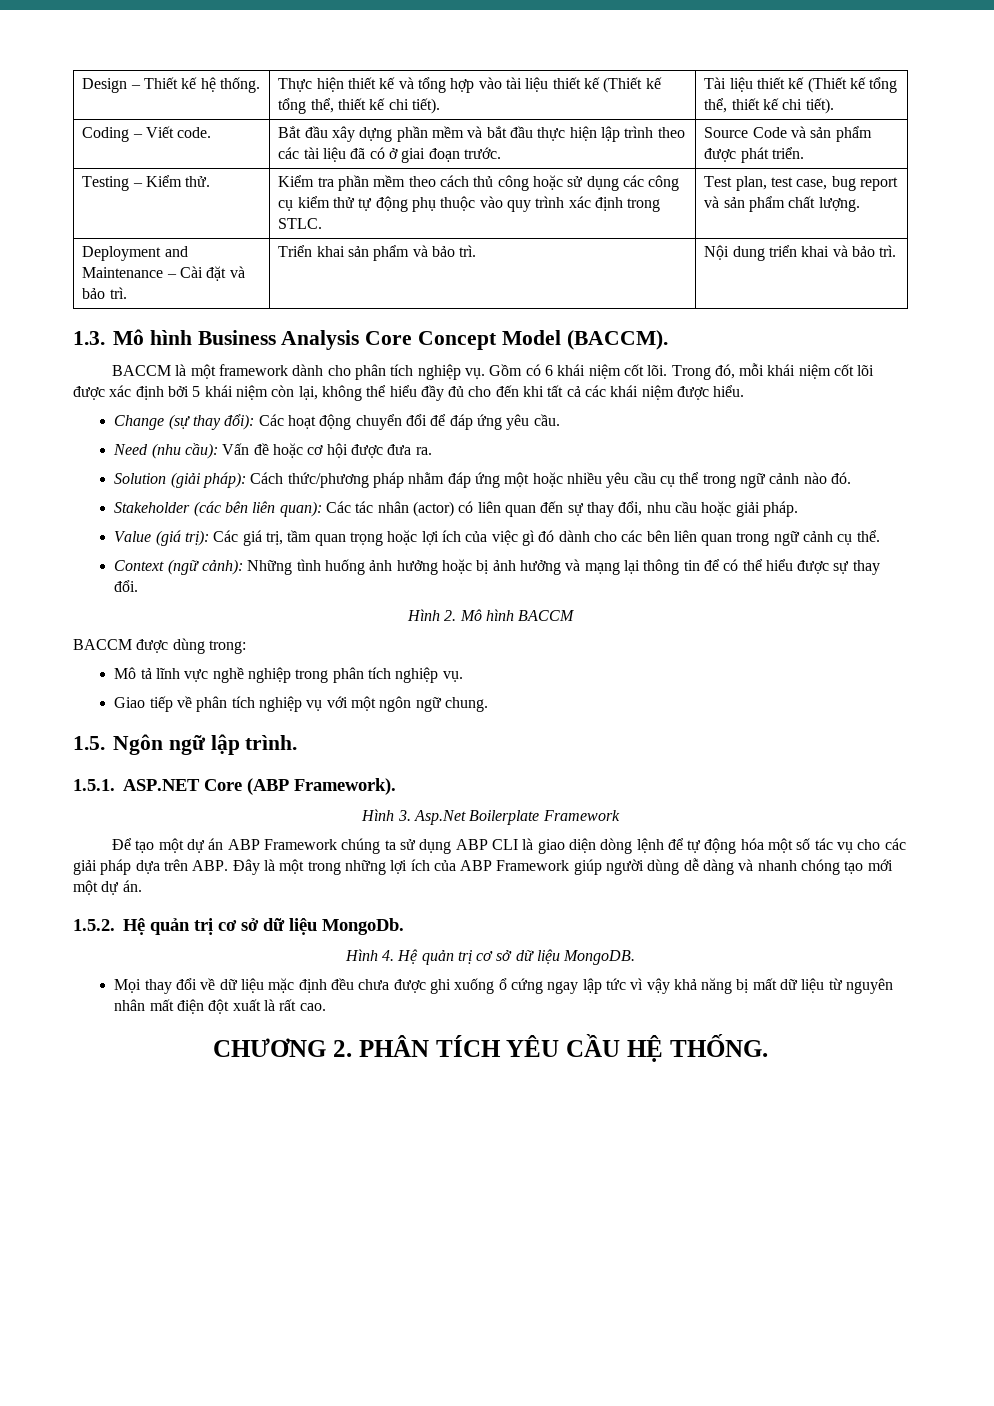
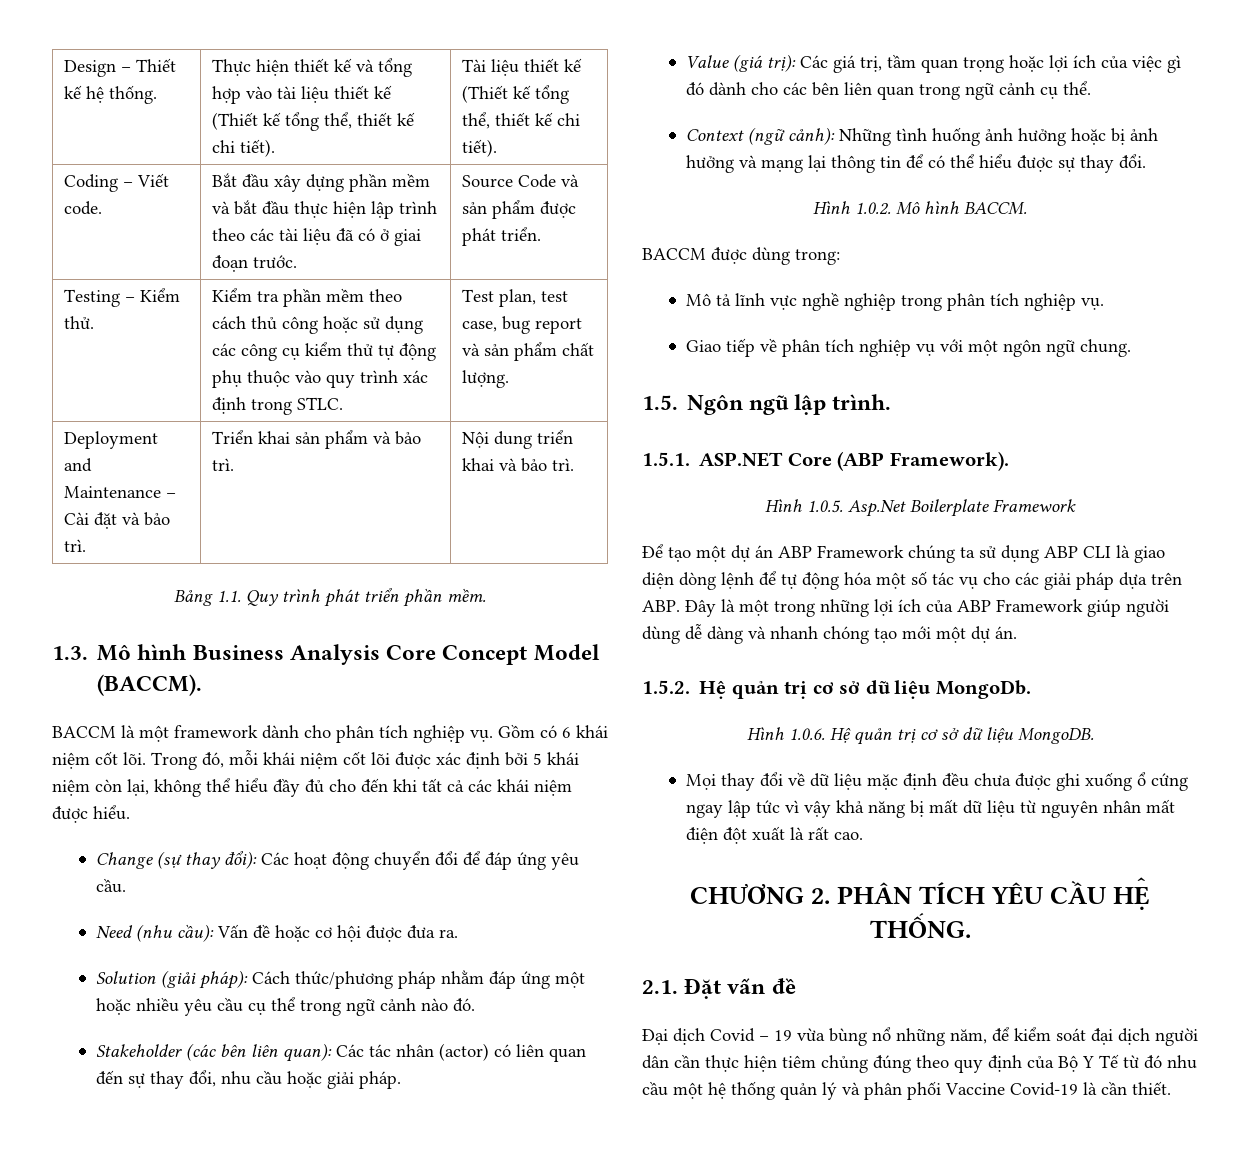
(897, 251) none -> [174,588,486,607] // Bảng 1.1. Quy trình phát triển phần mềm.
[444,609,576,621] 2. Mô hình BACCM -> [855,201,1027,215] 1.0.2. Mô hình BACCM.
[397,810,411,821] 3. -> [807,500,843,513] 1.0.5.
[381,950,394,961] 4. -> [788,728,825,740] 1.0.6.
(768, 1045) none -> [642,978,796,999] [642,1027,1198,1046] [642,1054,1197,1073] [642,1081,1171,1100] // 2.1. Đặt vấn đề // Đại dịch Covid – 19 vừa bùng nổ những năm, để kiểm soát đại dịch người dân cần thực hiện tiêm chủng đúng theo quy định của Bộ Y Tế từ đó nhu cầu một hệ thống quản lý và phân phối Vaccine Covid-19 là cần thiết.

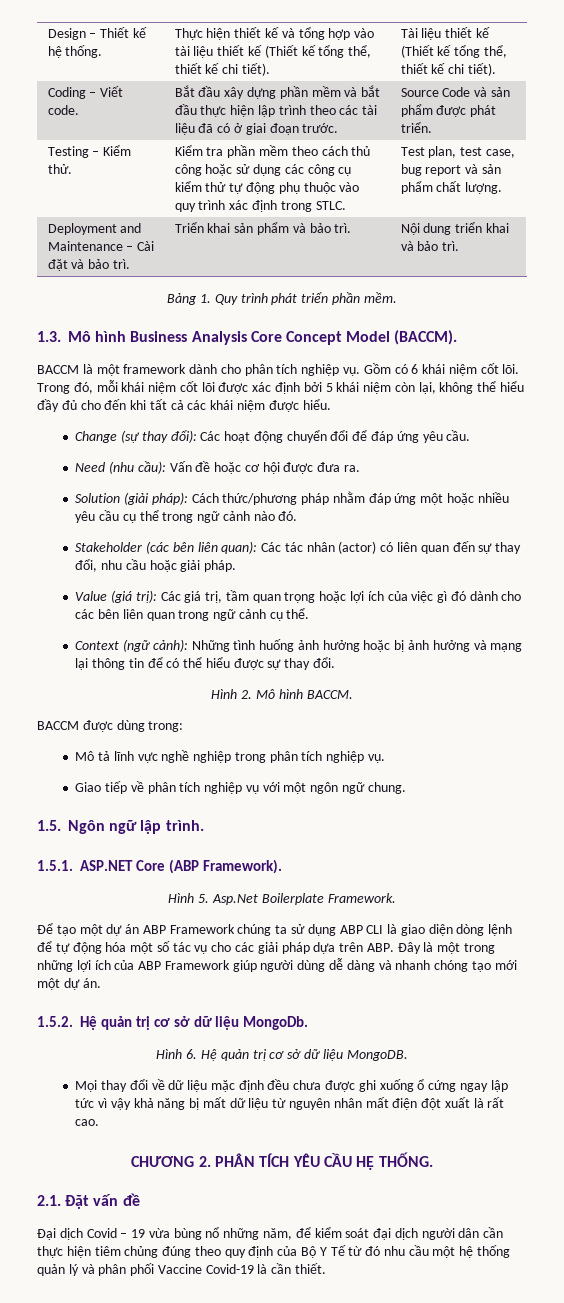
[217,590,241,602] 1.1. -> [200,294,212,303] 1.
[855,202,891,215] 1.0.2. -> [241,690,253,699] 2.
[807,500,843,513] 1.0.5. -> [198,894,210,903] 5.
[993,499,1076,512] Framework -> [327,893,396,903] Framework.
[788,728,825,740] 1.0.6. -> [186,1049,198,1059] 6.

